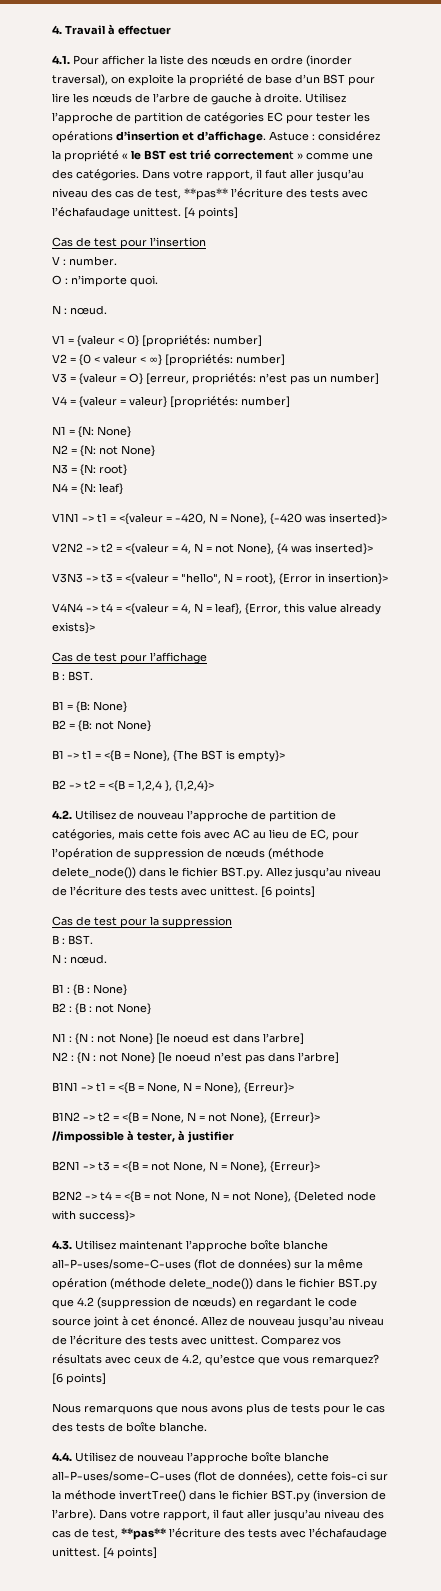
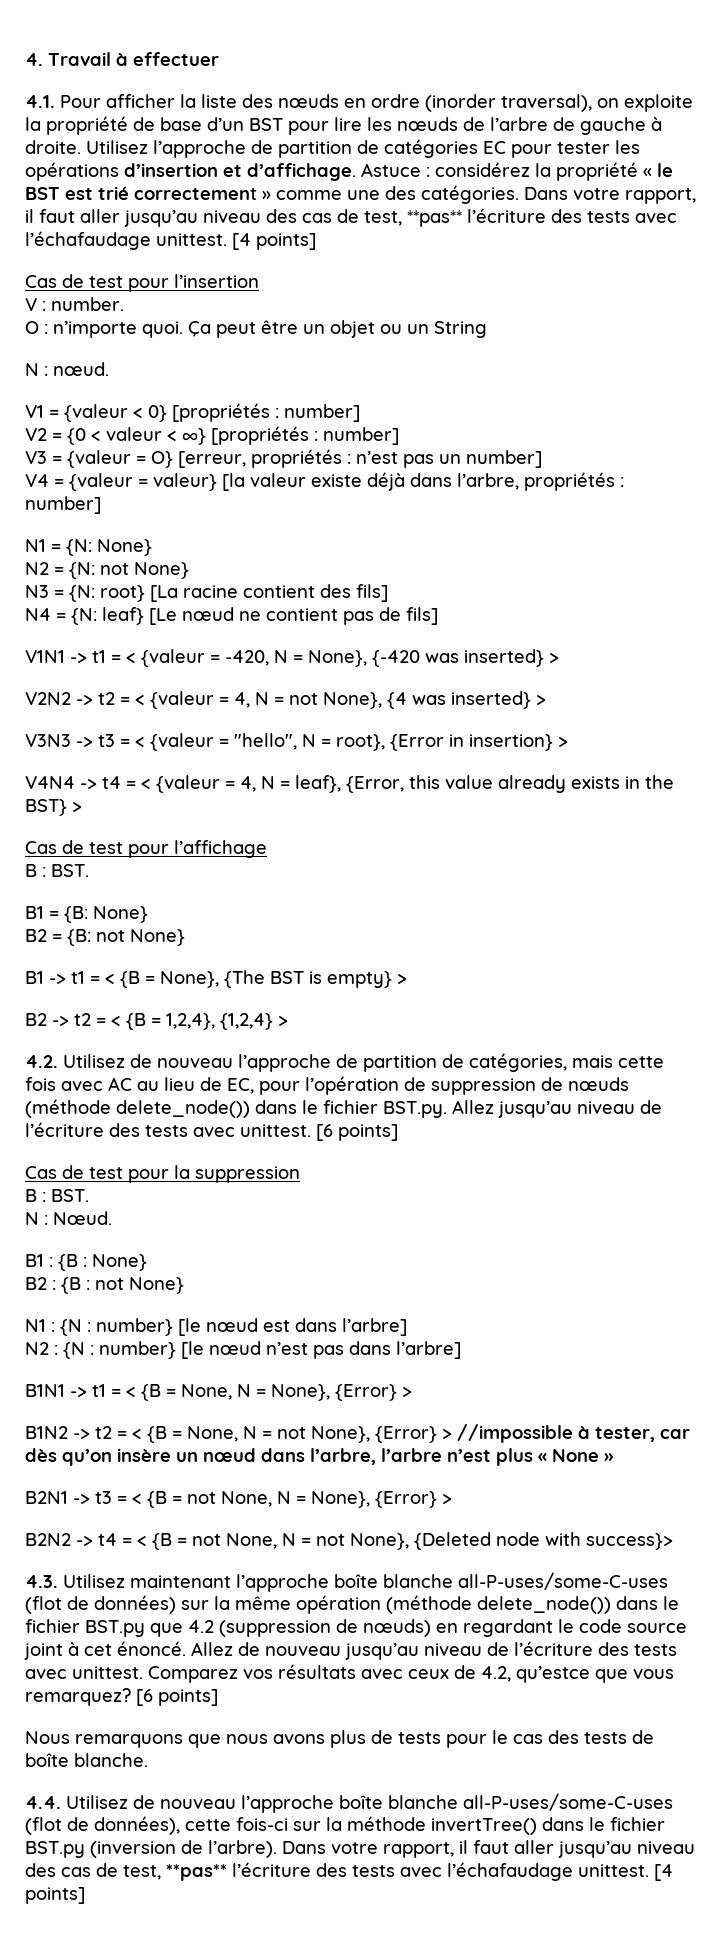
(158, 281) none -> [188,320,487,338] Ça peut être un objet ou un String
[142,335,210,347] [propriétés: -> [172,403,279,422] [propriétés :
[165,354,233,366] [propriétés: -> [211,426,318,445] [propriétés :
[192,373,256,385] propriétés: -> [251,449,351,468] propriétés :
[170,396,238,408] [propriétés: -> [222,472,624,491] [la valeur existe déjà dans l’arbre, propriétés :
(127, 470) none -> [150,584,388,602] [La racine contient des fils]
(123, 489) none -> [149,607,438,625] [Le nœud ne contient pas de fils]
[119,513,163,525] <{valeur -> [126,649,205,667] < {valeur
[329,513,387,525] inserted}> -> [464,649,559,667] inserted} >
[125,543,169,555] <{valeur -> [135,691,214,709] < {valeur
[315,543,373,555] inserted}> -> [451,691,546,709] inserted} >
[125,573,169,585] <{valeur -> [135,733,214,751] < {valeur
[328,573,388,585] insertion}> -> [469,734,568,751] insertion} >
[125,603,169,615] <{valeur -> [141,775,220,793] < {valeur
[52,622,95,634] exists}> -> [571,775,674,789] [25,799,82,816] exists in the BST} >
[104,750,121,762] <{B -> [105,971,140,988] < {B
[238,750,285,762] empty}> -> [327,971,407,988] empty} >
[108,780,214,792] <{B = 1,2,4 }, {1,2,4}> -> [111,1013,288,1030] < {B = 1,2,4}, {1,2,4} >
[70,954,107,964] nœud. -> [53,1211,112,1225] Nœud.
[97,1033,209,1045] not None} [le noeud -> [96,1318,258,1336] number} [le nœud
[99,1052,211,1064] not None} [le noeud -> [99,1341,261,1359] number} [le nœud
[118,1082,135,1094] <{B -> [126,1384,161,1401] < {B
[244,1082,294,1094] {Erreur}> -> [335,1384,412,1401] {Error} >
[122,1112,139,1124] <{B -> [132,1426,167,1443] < {B
[270,1112,320,1124] {Erreur}> -> [375,1426,452,1443] {Error} >
[178,1130,234,1143] à justifier -> [660,1429,690,1439] [25,1448,613,1466] car dès qu’on insère un nœud dans l’arbre, l’arbre n’est plus « None »
[122,1161,139,1173] <{B -> [132,1491,167,1508] < {B
[270,1161,320,1173] {Erreur}> -> [375,1491,452,1508] {Error} >
[124,1191,141,1203] <{B -> [137,1533,172,1550] < {B

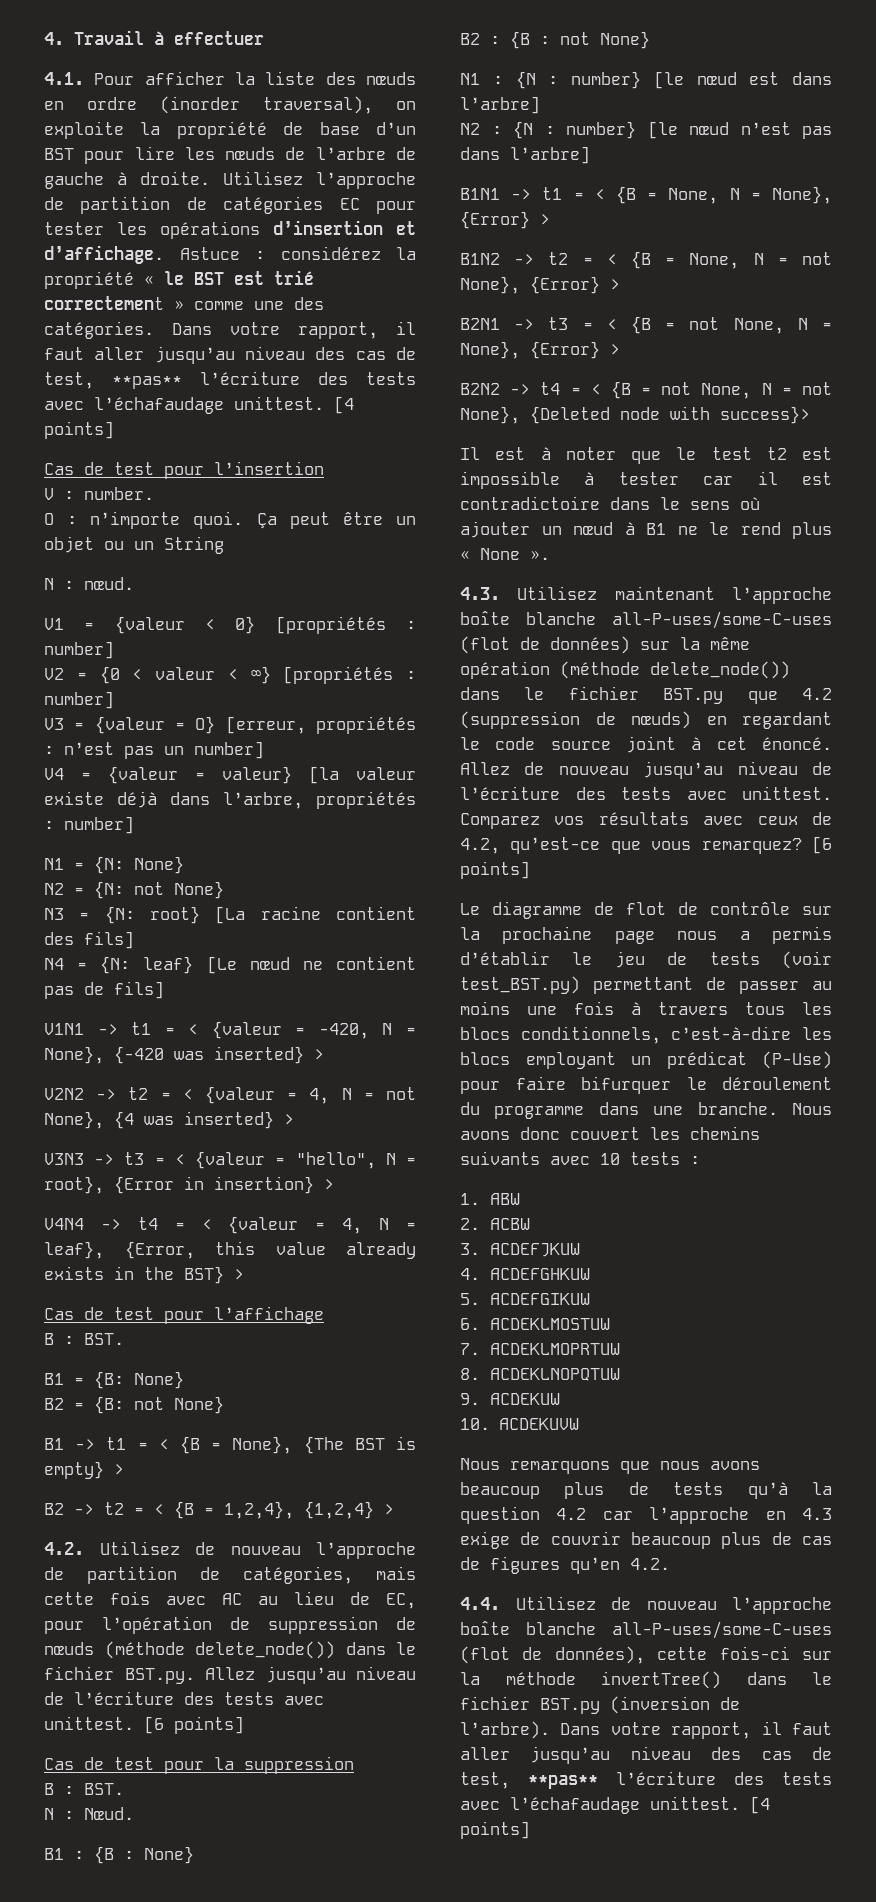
[457,1424,690,1443] [25,1448,613,1466] //impossible à tester, car dès qu’on insère un nœud dans l’arbre, l’arbre n’est plus « None » -> (620, 284) none
(673, 1541) none -> [460,447,832,464] [460,471,832,489] [460,496,760,510] [460,521,832,539] [460,548,550,560] // Il est à noter que le test t2 est impossible à tester car il est contradictoire dans le sens où ajouter un nœud à B1 ne le rend plus « None ».
[516,1666,590,1683] qu’estce -> [510,837,601,854] qu’est-ce
(218, 1697) none -> [460,901,832,919] [460,926,832,944] [460,951,832,969] [460,976,832,994] [460,1001,832,1015] [460,1026,832,1044] [460,1051,832,1069] [460,1076,832,1094] [460,1102,832,1119] [460,1126,760,1140] [460,1151,700,1165] [460,1193,520,1205] [460,1218,530,1230] [460,1243,580,1257] [460,1268,590,1280] [460,1293,590,1305] [460,1318,610,1330] [460,1343,620,1355] [460,1368,620,1381] [460,1393,560,1405] [460,1418,579,1430] // Le diagramme de flot de contrôle sur la prochaine page nous a permis d’établir le jeu de tests (voir test_BST.py) permettant de passer au moins une fois à travers tous les blocs conditionnels, c’est-à-dire les blocs employant un prédicat (P-Use) pour faire bifurquer le déroulement du programme dans une branche. Nous avons donc couvert les chemins suivants avec 10 tests : // 1. ABW // 2. ACBW // 3. ACDEFJKUW // 4. ACDEFGHKUW // 5. ACDEFGIKUW // 6. ACDEKLMOSTUW // 7. ACDEKLMOPRTUW // 8. ACDEKLNOPQTUW // 9. ACDEKUW // 10. ACDEKUVW
(325, 1739) none -> [460,1482,540,1499] beaucoup
[446,1730,654,1748] [25,1753,148,1767] pour le cas des tests de boîte blanche. -> [747,1482,832,1499] [460,1506,832,1524] [460,1531,832,1549] [460,1556,670,1574] qu’à la question 4.2 car l’approche en 4.3 exige de couvrir beaucoup plus de cas de figures qu’en 4.2.

